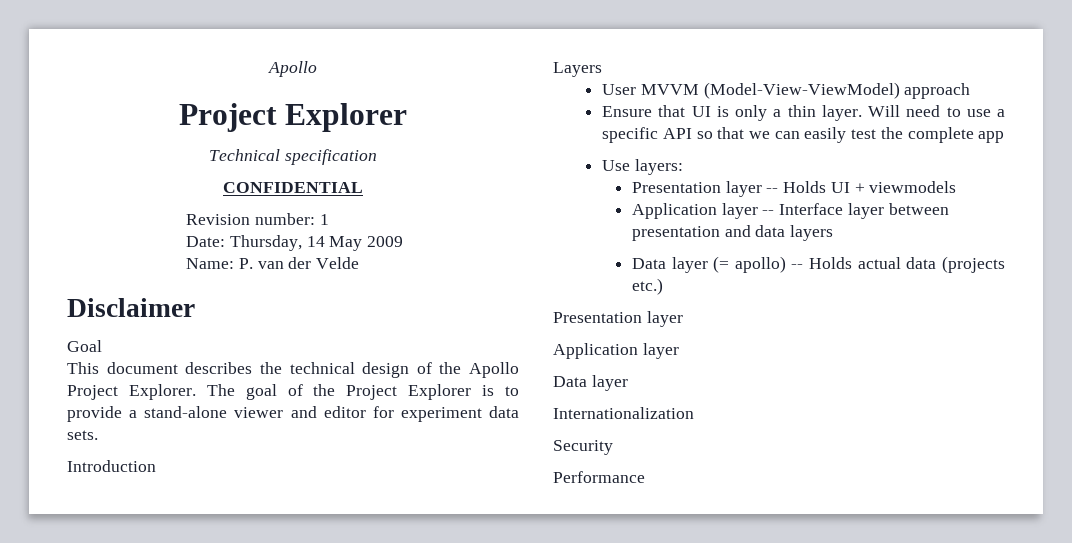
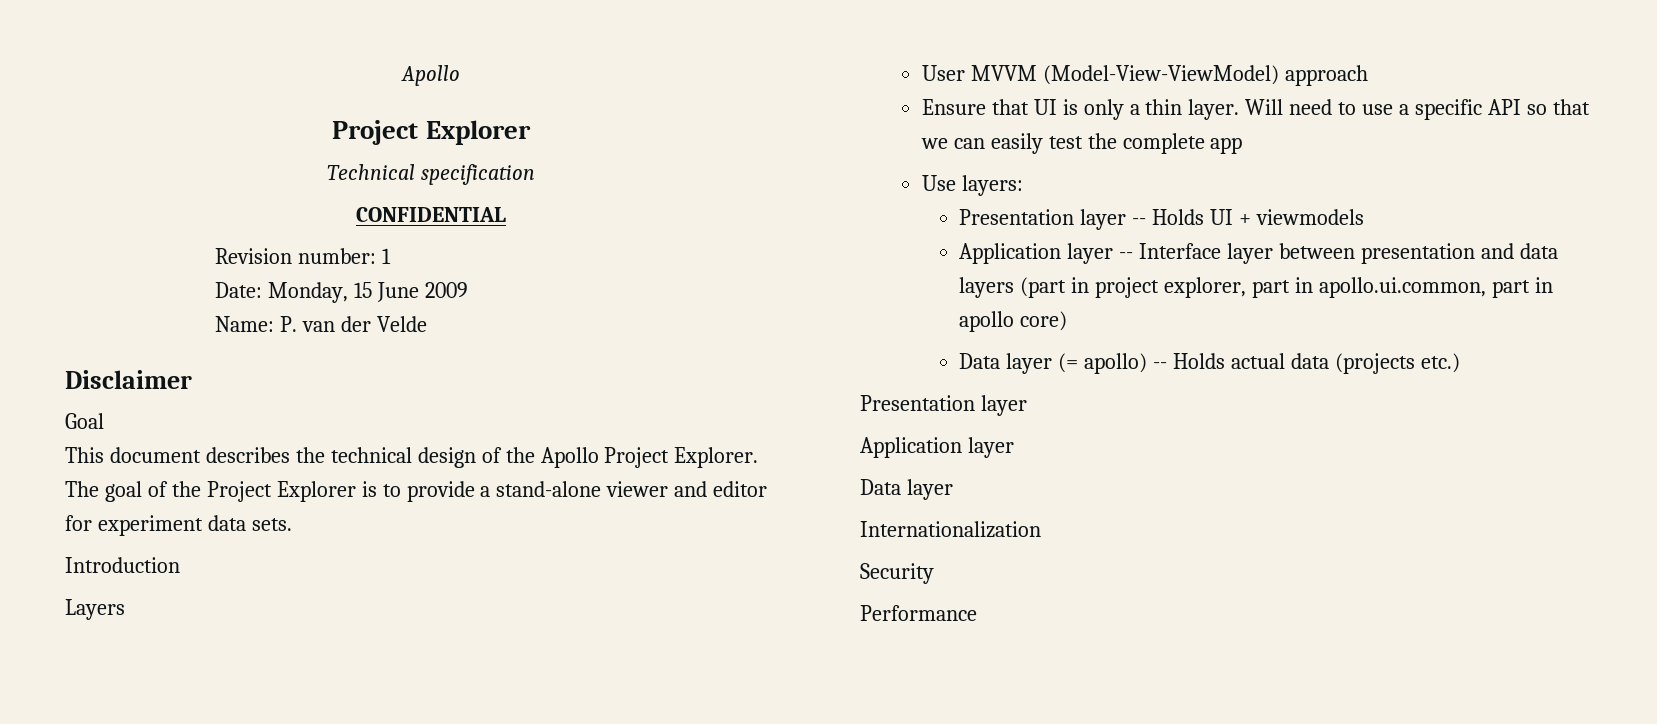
[229,235,363,251] Thursday, 14 May -> [268,282,420,303] Monday, 15 June
(834, 233) none -> [1020,277,1553,298] [959,311,1068,332] (part in project explorer, part in apollo.ui.common, part in apollo core)

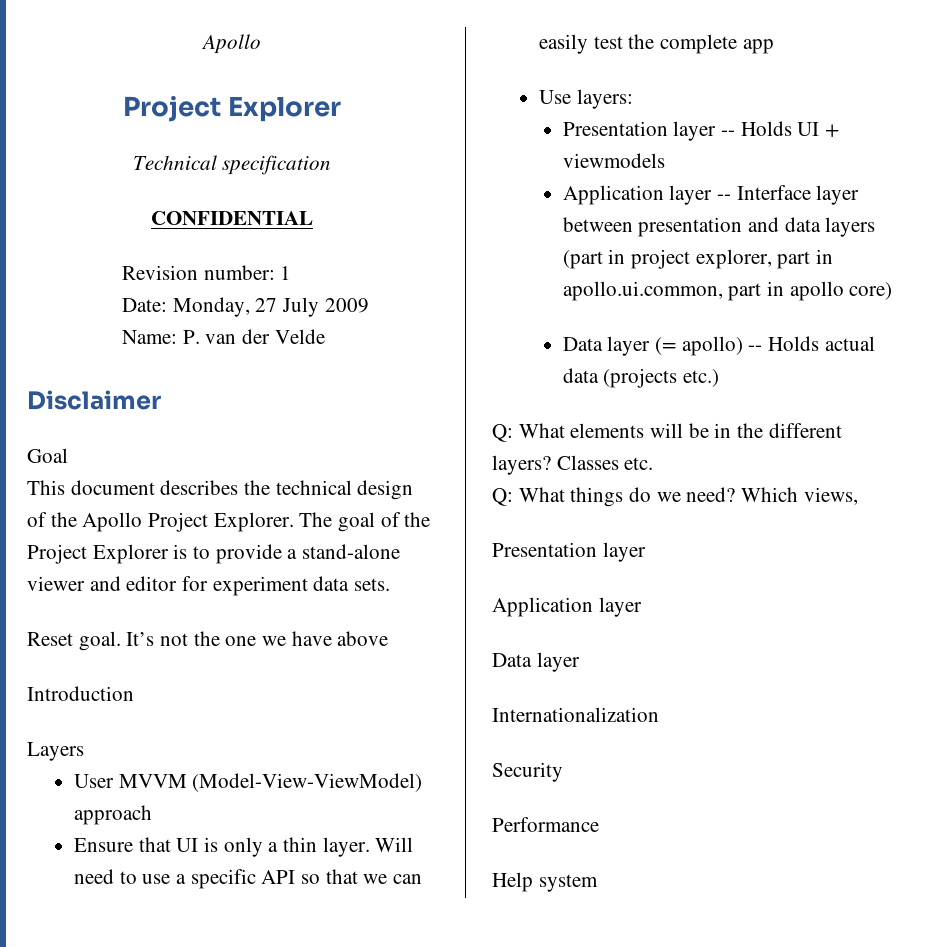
[354,282,420,302] 15 June -> [255,297,320,317] 27 July
(292, 524) none -> [27,631,389,651] // Reset goal. It’s not the one we have above
(1460, 363) none -> [492,423,842,442] [492,455,654,475] [492,487,858,507] // Q: What elements will be in the different layers? Classes etc. // Q: What things do we need? Which views,
(977, 613) none -> [492,872,598,892] // Help system

